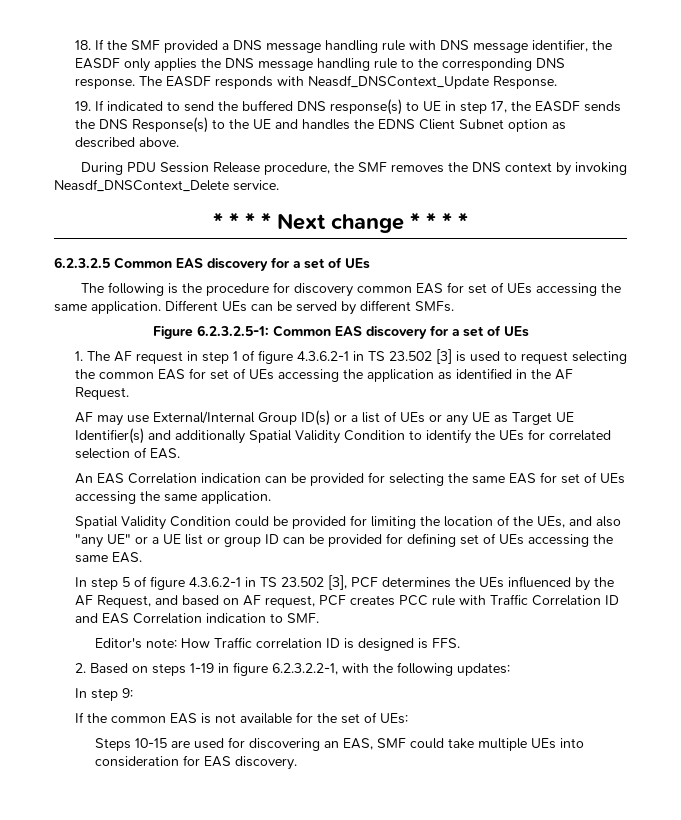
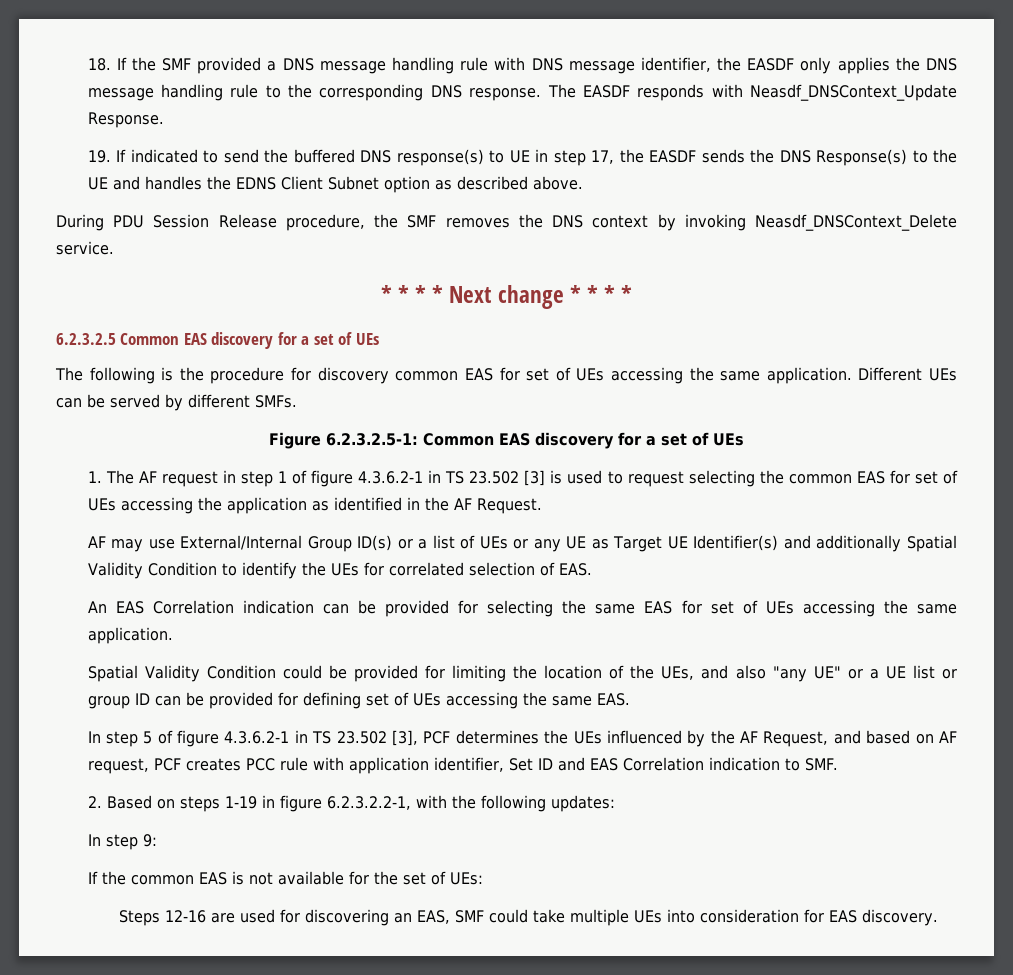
[489,594,601,606] Traffic Correlation -> [348,757,533,774] application identifier, Set
[95,637,461,651] // Editor's note: How Traffic correlation ID is designed is FFS. -> (839, 764) none
[135,738,168,748] 10-15 -> [165,910,207,923] 12-16

